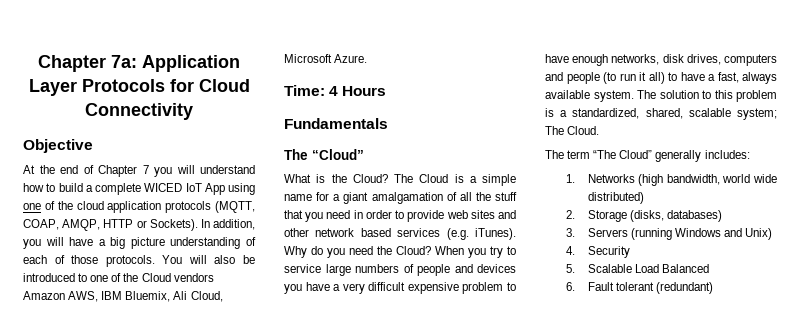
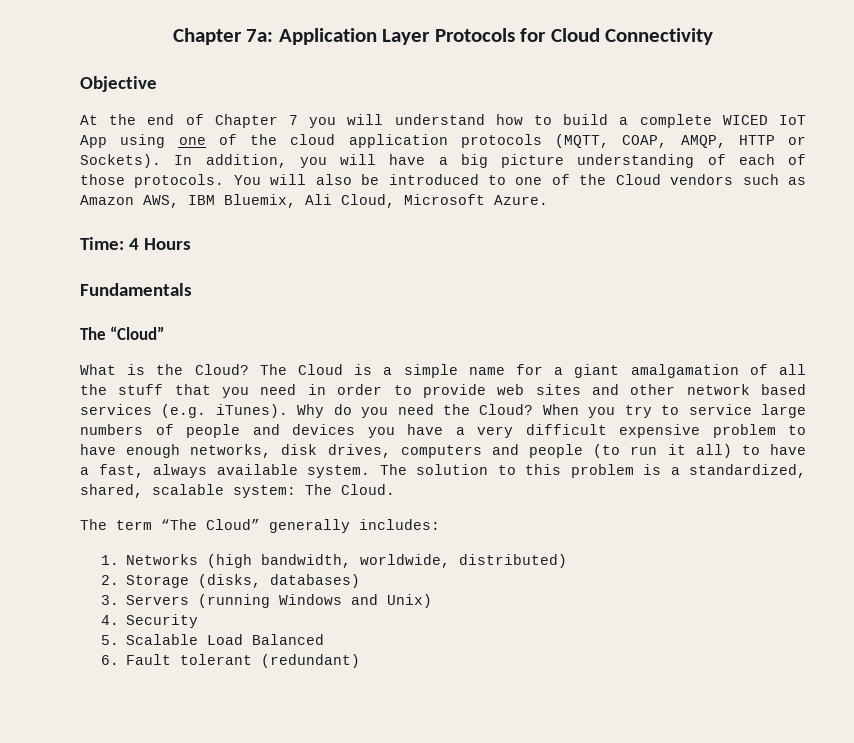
(214, 277) none -> [742,174,807,185] such as
[737,108,777,120] system; -> [233,485,296,498] system:
[722,174,777,183] world wide -> [359,554,450,568] worldwide,

